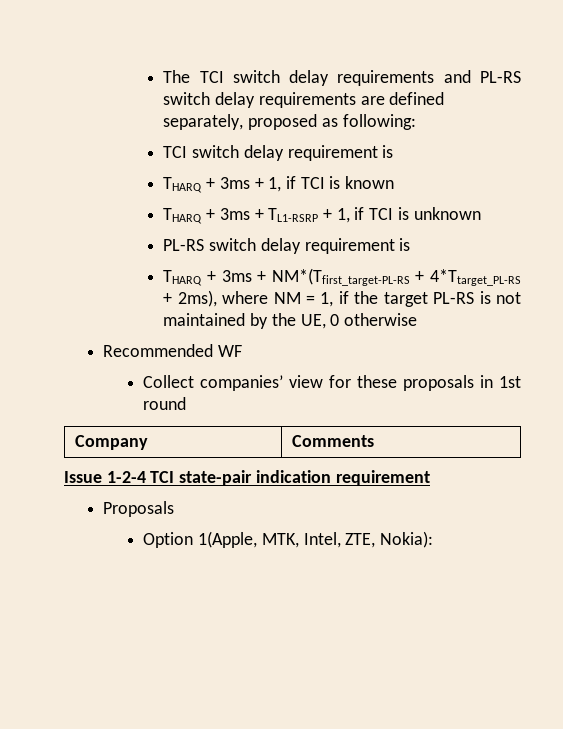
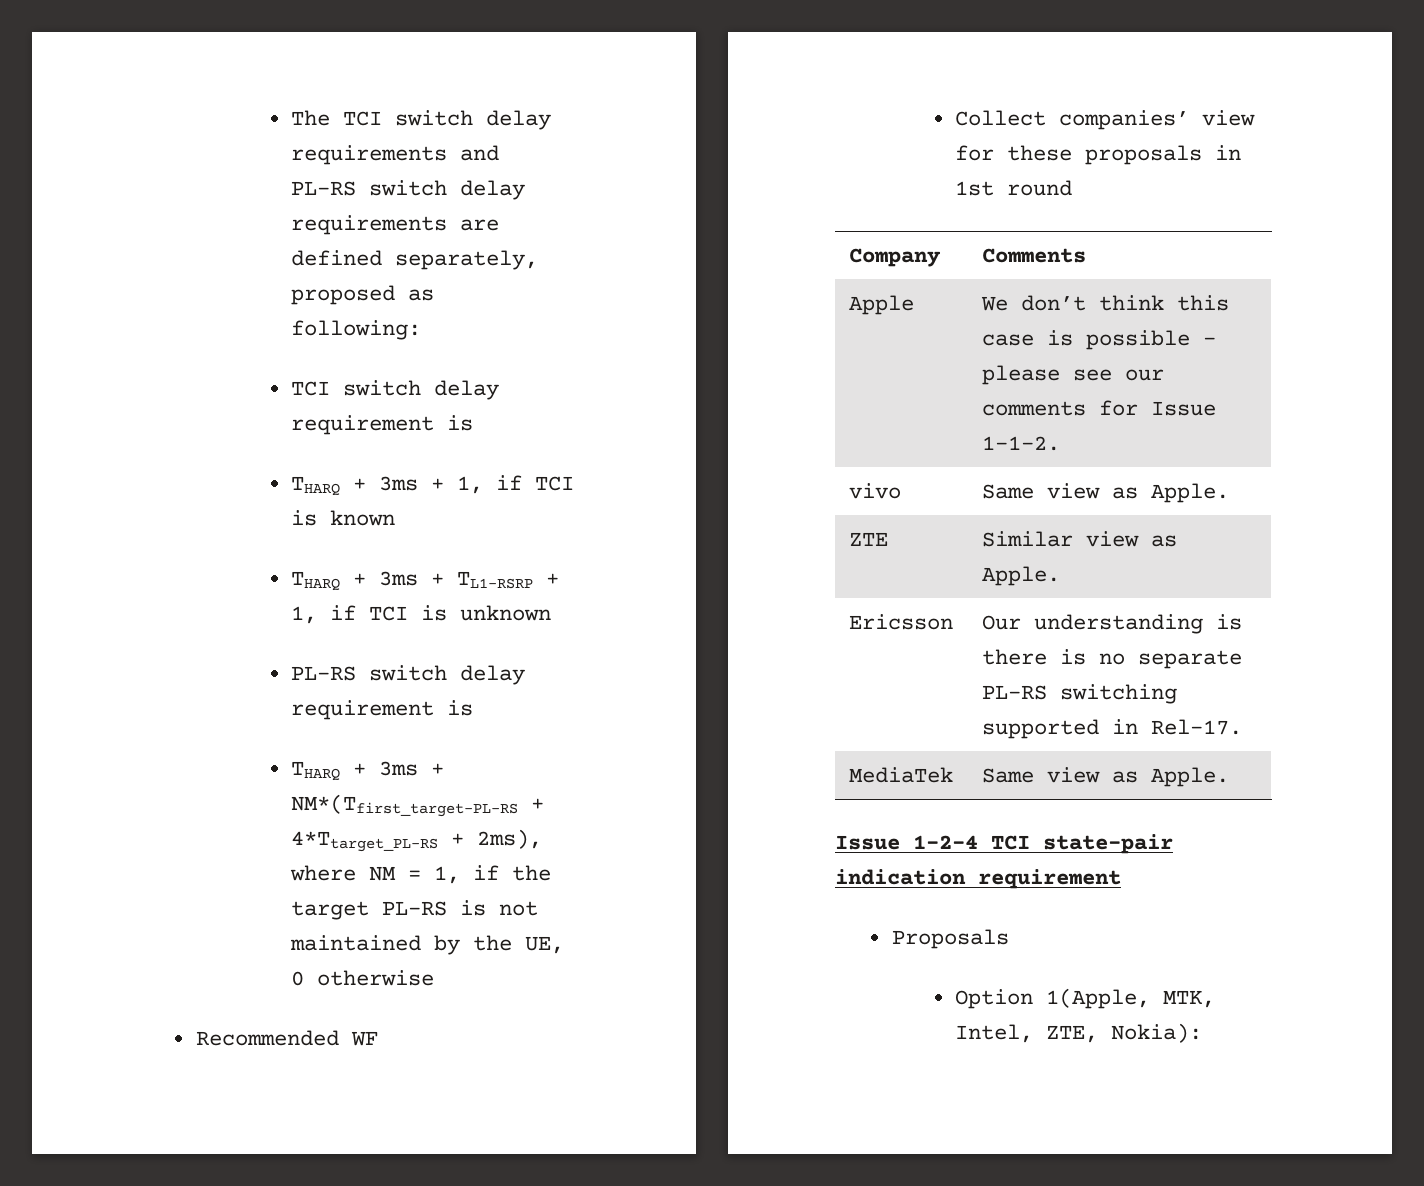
(374, 441) none -> [849,295,915,315] [981,295,1230,311] [982,330,1217,350] [982,365,1165,385] [982,400,1217,416] [982,436,1061,451] [849,483,902,499] [982,483,1230,503] [849,532,889,546] [982,531,1178,547] [982,566,1061,586] [849,614,954,630] [982,614,1243,634] [982,649,1243,669] [982,684,1178,704] [982,719,1243,739] [849,767,954,783] [982,767,1230,787] // Apple | We don’t think this case is possible – please see our comments for Issue 1-1-2. // vivo | Same view as Apple. // ZTE | Similar view as Apple. // Ericsson | Our understanding is there is no separate PL-RS switching supported in Rel-17. // MediaTek | Same view as Apple.

